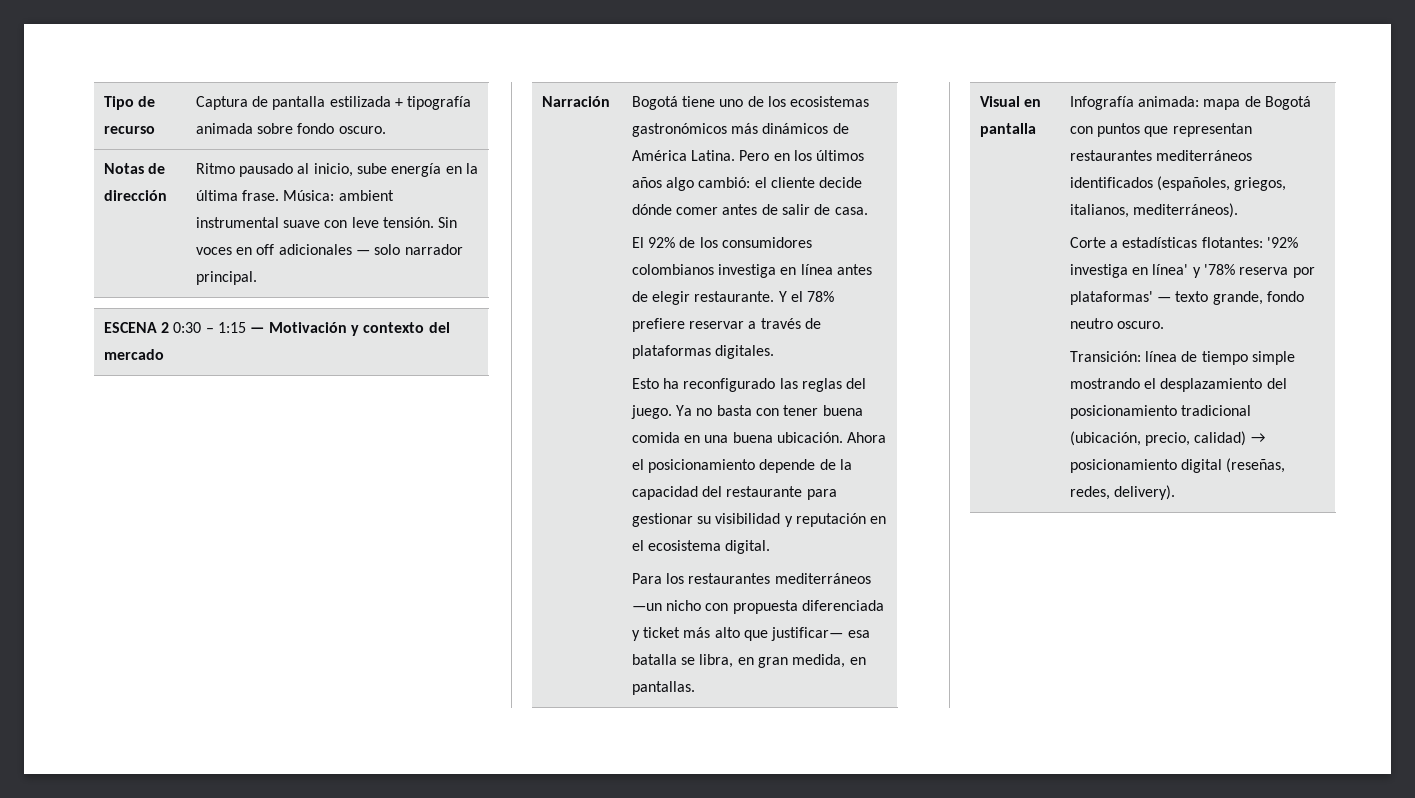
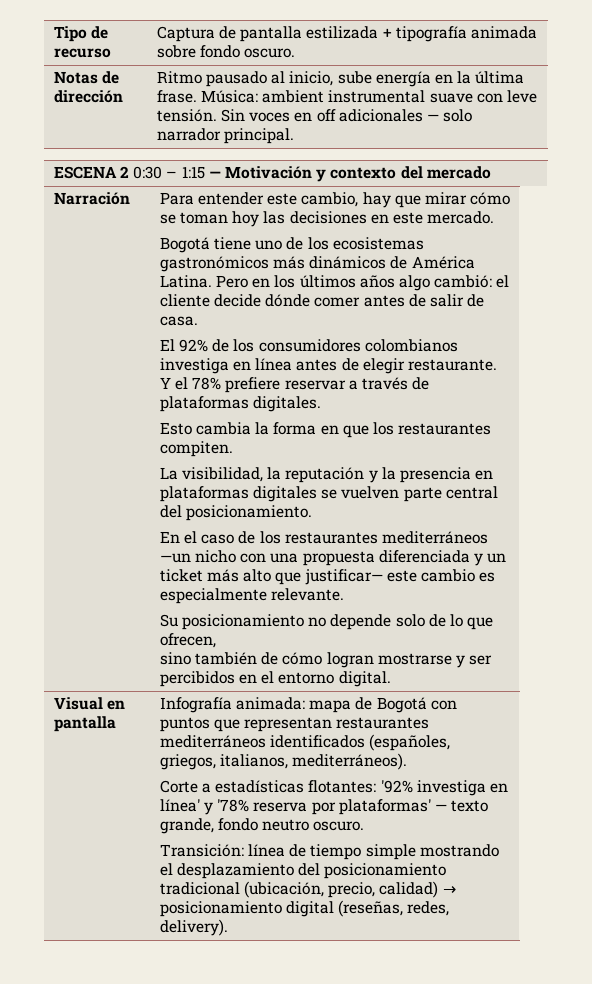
(610, 101) none -> [159,192,511,208] [159,211,495,227] Para entender este cambio, hay que mirar cómo se toman hoy las decisiones en este mercado. //
[663,378,867,392] [630,405,863,419] [631,432,887,443] [631,459,853,473] [631,486,837,500] [631,513,887,527] [631,540,771,554] [631,573,662,584] ha reconfigurado las reglas del juego. Ya no basta con tener buena comida en una buena ubicación. Ahora el posicionamiento depende de la capacidad del restaurante para gestionar su visibilidad y reputación en el ecosistema digital. // Para -> [196,422,492,438] [159,441,233,457] [159,467,494,483] [159,486,498,502] [159,505,313,521] [159,531,256,544] cambia la forma en que los restaurantes compiten. // La visibilidad, la reputación y la presencia en plataformas digitales se vuelven parte central del posicionamiento. // En el caso de
(729, 607) none -> [270,553,299,563] una
(640, 635) none -> [487,553,507,563] un
[847,630,870,638] [631,654,866,668] [631,681,695,695] esa batalla se libra, en gran medida, en pantallas. -> [386,569,496,582] [159,588,345,604] [159,614,494,630] [159,633,216,648] [159,652,493,668] [159,671,391,687] este cambio es especialmente relevante. // Su posicionamiento no depende solo de lo que ofrecen, // sino también de cómo logran mostrarse y ser percibidos en el entorno digital.

